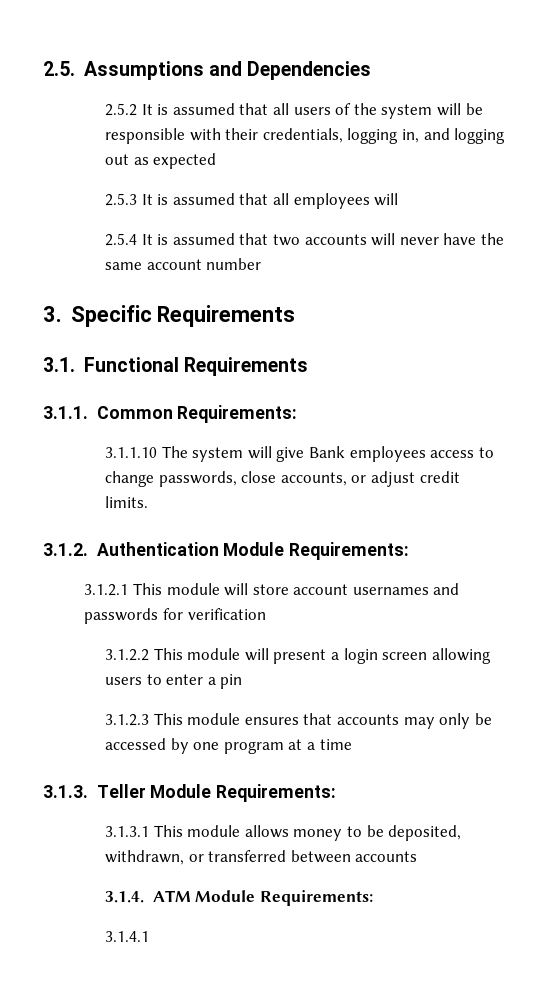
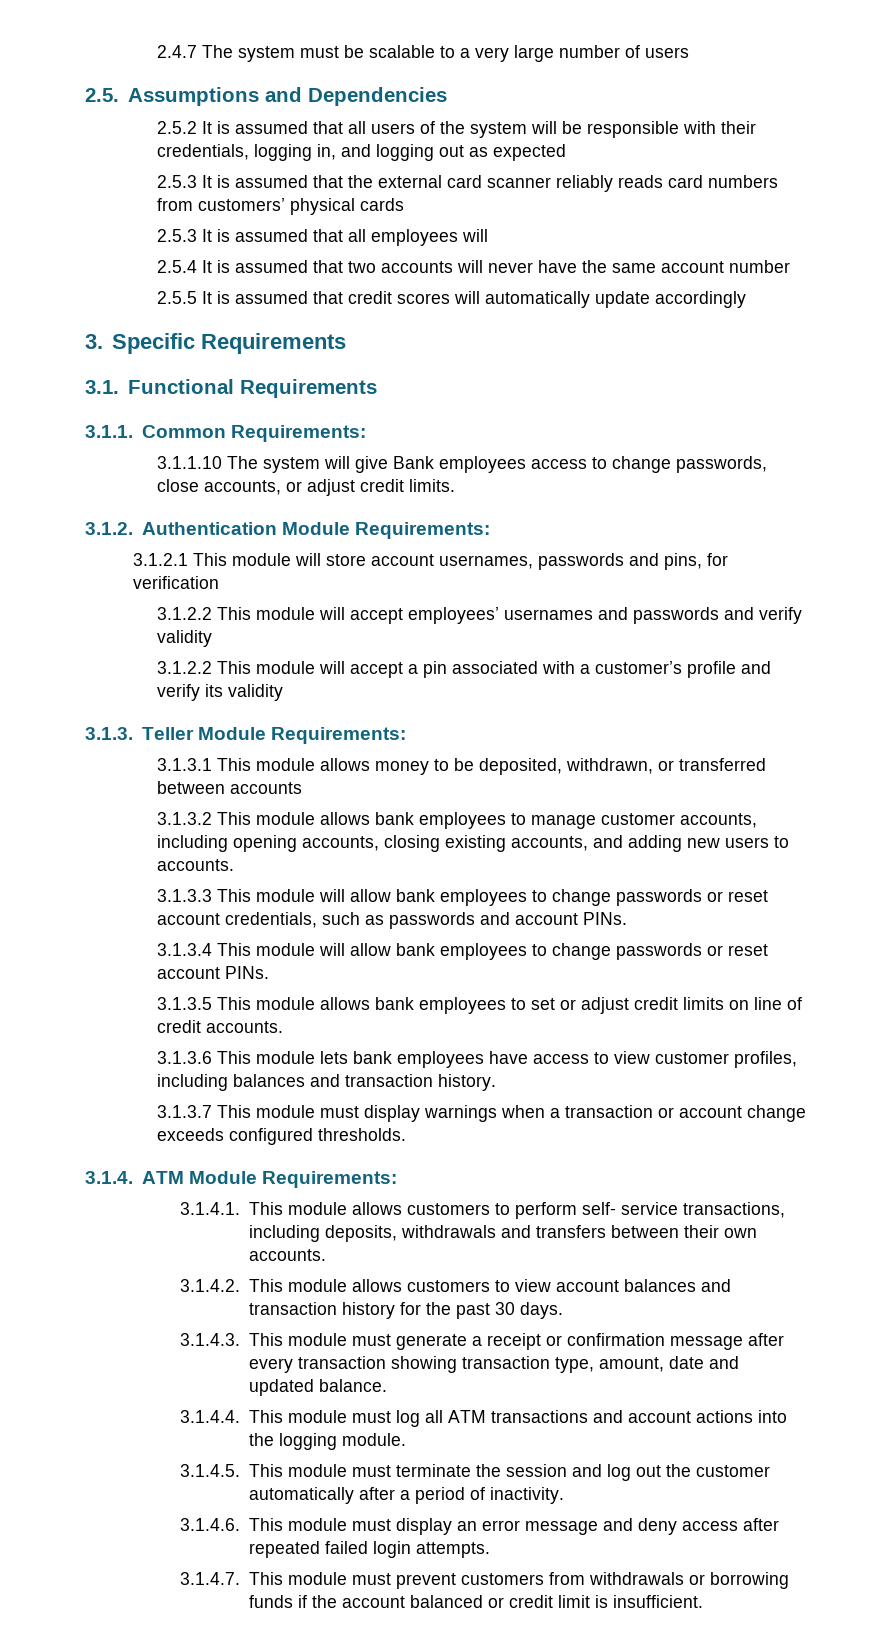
(43, 68) none -> [156,45,689,62] 2.4.7 The system must be scalable to a very large number of users //
(217, 161) none -> [156,175,778,192] [156,198,404,215] // 2.5.3 It is assumed that the external card scanner reliably reads card numbers from customers’ physical cards
(262, 264) none -> [156,291,746,308] // 2.5.5 It is assumed that credit scores will automatically update accordingly
[352,583,460,595] [84,608,159,624] usernames and passwords -> [438,553,702,570] usernames, passwords and pins,
[273,648,491,664] [105,674,243,689] [105,713,492,729] [105,738,352,754] present a login screen allowing users to enter a pin // 3.1.2.3 This module ensures that accounts may only be accessed by one program at a time -> [349,607,802,624] [156,630,212,647] [156,661,771,678] [156,684,283,701] accept employees’ usernames and passwords and verify validity // 3.1.2.2 This module will accept a pin associated with a customer’s profile and verify its validity
[105,890,373,906] [105,931,150,942] 3.1.4. ATM Module Requirements: // 3.1.4.1 -> [156,812,757,829] [156,835,789,852] [156,859,234,871] [156,889,768,906] [156,912,627,929] [156,943,768,960] [156,966,269,979] [156,997,802,1014] [156,1020,283,1033] [156,1051,797,1068] [156,1074,496,1091] [156,1105,806,1122] [156,1128,406,1145] [85,1171,398,1188] [180,1202,786,1219] [249,1225,758,1242] [249,1249,327,1261] [180,1279,732,1292] [249,1302,564,1319] [180,1333,785,1350] [249,1356,740,1373] [249,1379,388,1396] [180,1410,788,1427] [249,1433,407,1450] [180,1464,771,1481] [249,1487,565,1504] [180,1518,780,1535] [249,1541,491,1558] [180,1572,790,1589] [249,1595,704,1608] 3.1.3.2 This module allows bank employees to manage customer accounts, including opening accounts, closing existing accounts, and adding new users to accounts. // 3.1.3.3 This module will allow bank employees to change passwords or reset account credentials, such as passwords and account PINs. // 3.1.3.4 This module will allow bank employees to change passwords or reset account PINs. // 3.1.3.5 This module allows bank employees to set or adjust credit limits on line of credit accounts. // 3.1.3.6 This module lets bank employees have access to view customer profiles, including balances and transaction history. // 3.1.3.7 This module must display warnings when a transaction or account change exceeds configured thresholds. // 3.1.4. ATM Module Requirements: // 3.1.4.1. This module allows customers to perform self- service transactions, including deposits, withdrawals and transfers between their own accounts. // 3.1.4.2. This module allows customers to view account balances and transaction history for the past 30 days. // 3.1.4.3. This module must generate a receipt or confirmation message after every transaction showing transaction type, amount, date and updated balance. // 3.1.4.4. This module must log all ATM transactions and account actions into the logging module. // 3.1.4.5. This module must terminate the session and log out the customer automatically after a period of inactivity. // 3.1.4.6. This module must display an error message and deny access after repeated failed login attempts. // 3.1.4.7. This module must prevent customers from withdrawals or borrowing funds if the account balanced or credit limit is insufficient.

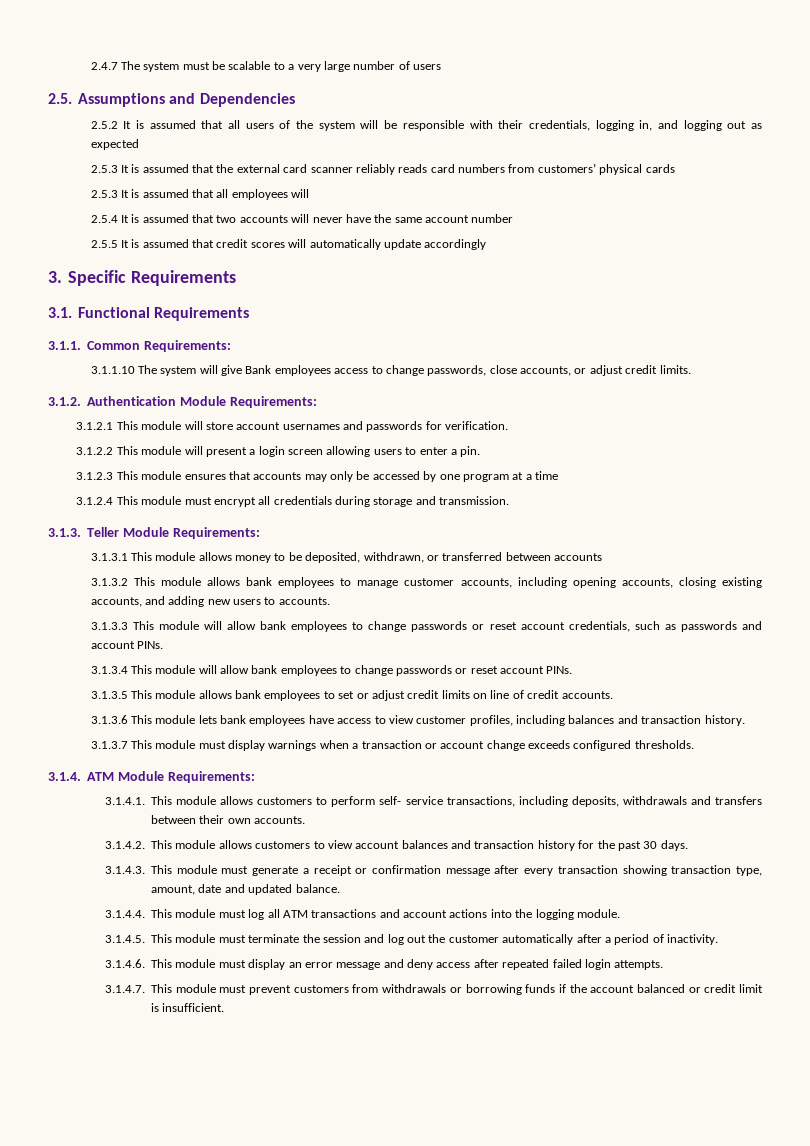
[438,553,728,570] [132,576,219,589] [156,607,802,624] [156,630,212,647] [156,661,771,678] [156,684,283,701] usernames, passwords and pins, for verification // 3.1.2.2 This module will accept employees’ usernames and passwords and verify validity // 3.1.2.2 This module will accept a pin associated with a customer’s profile and verify its validity -> [282,421,509,432] [76,446,481,457] [76,471,559,482] [76,496,510,507] usernames and passwords for verification. // 3.1.2.2 This module will present a login screen allowing users to enter a pin. // 3.1.2.3 This module ensures that accounts may only be accessed by one program at a time // 3.1.2.4 This module must encrypt all credentials during storage and transmission.

